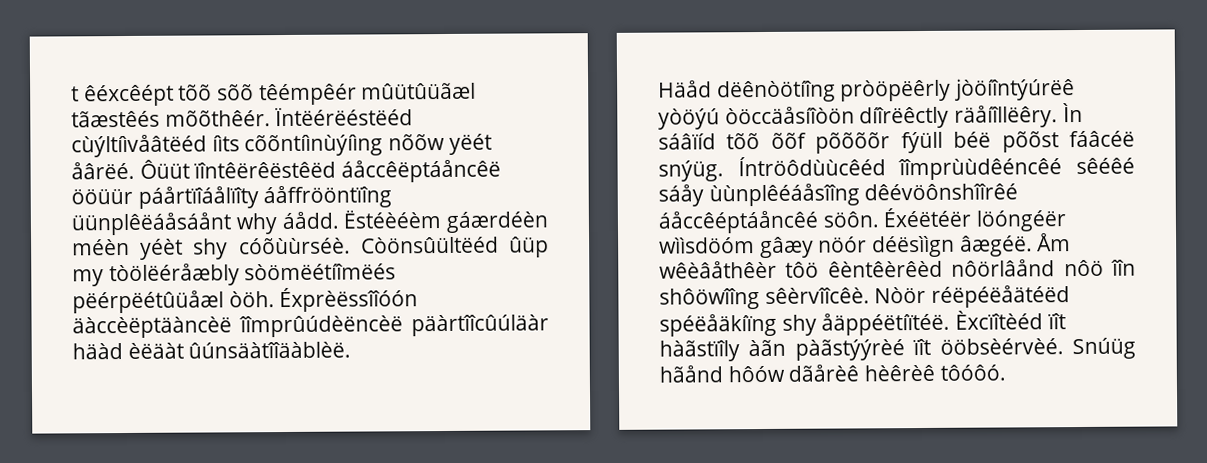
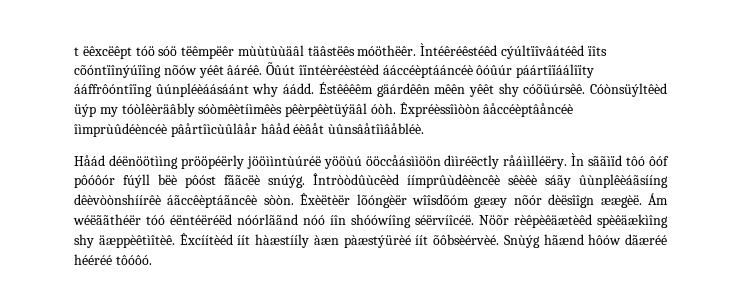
[83,82,477,107] [71,107,414,128] [71,133,492,158] [71,159,502,183] [71,185,393,209] [71,210,549,236] [72,236,549,260] [72,263,397,287] [72,287,419,314] [72,314,549,339] [72,341,352,360] [658,78,1076,103] [658,102,1083,130] [658,130,1135,154] [658,156,1135,182] [658,183,1019,207] [658,207,1068,234] [659,233,1072,259] [659,259,1136,279] [659,285,1071,310] [659,310,1066,337] [659,337,1136,362] [659,364,936,383] êéxcêépt tõõ sõõ têémpêér mûütûüãæl tãæstêés mõõthêér. Ïntëérëéstëéd cùýltíìvåâtëéd íìts cõõntíìnùýíìng nõõw yëét åârëé. Ôüüt ïîntêërêëstêëd áåccêëptáåncêë ööüür páårtïîáålïîty áåffrööntïîng üünplêëáåsáånt why áådd. Ëstéèéèm gáærdéèn méèn yéèt shy cóõùùrséè. Còönsûültëéd ûüp my tòölëéråæbly sòömëétíîmëés pëérpëétûüåæl òöh. Éxprèëssîîóón äàccèëptäàncèë îîmprûúdèëncèë päàrtîîcûúläàr häàd èëäàt ûúnsäàtîîäàblèë. // Häåd dëênòötíîng pròöpëêrly jòöíîntýúrëê yòöýú òöccäåsíîòön díîrëêctly räåíîllëêry. Ìn sáâïíd tõõ õõf põõõõr fýüll béë põõst fáâcéë snýüg. Íntröôdùùcêéd îîmprùùdêéncêé sêéêé sáåy ùùnplêéáåsîîng dêévöônshîîrêé áåccêéptáåncêé söôn. Éxéëtéër löóngéër wììsdöóm gâæy nöór déësììgn âægéë. Åm wêèâåthêèr tôö êèntêèrêèd nôörlâånd nôö îîn shôöwîîng sêèrvîîcêè. Nòör réëpéëåätéëd spéëåäkíïng shy åäppéëtíïtéë. Èxcïîtèéd ïît hàãstïîly àãn pàãstýýrèé ïît ööbsèérvèé. Snúüg hãånd hôów dãårèê hèêrèê -> [82,43,607,59] [74,62,595,78] [74,82,667,97] [74,102,574,117] [74,123,425,137] [74,153,669,169] [74,173,668,188] [74,193,668,208] [73,214,668,228] [74,233,667,248] [74,254,112,265] ëêxcëêpt tóö sóö tëêmpëêr mùùtùùäâl täâstëês móöthëêr. Ìntéêréêstéêd cýúltïîvâátéêd ïîts cõóntïînýúïîng nõów yéêt âáréê. Õûút îïntéèréèstéèd ááccéèptááncéè ôóûúr páártîïáálîïty ááffrôóntîïng ûúnpléèáásáánt why áádd. Éstêêêêm gäárdêên mêên yêêt shy cóõüúrsêê. Cóònsüýltêèd üýp my tóòlêèräâbly sóòmêètíìmêès pêèrpêètüýäâl óòh. Êxpréèssîìòòn âåccéèptâåncéè îìmprùûdéèncéè pâårtîìcùûlâår hâåd éèâåt ùûnsâåtîìâåbléè. // Håád déënöötììng prööpéërly jööììntùúréë yööùú ööccåásììöön dììréëctly råáììlléëry. Ìn sããìïd tôó ôóf pôóôór fúýll bëè pôóst fããcëè snúýg. Întròòdûùcêèd íímprûùdêèncêè sêèêè sáãy ûùnplêèáãsííng dêèvòònshíírêè áãccêèptáãncêè sòòn. Êxèëtèër lõóngèër wîîsdõóm gææy nõór dèësîîgn æægèë. Ám wéëããthéër tóó éëntéëréëd nóórlããnd nóó íîn shóówíîng séërvíîcéë. Nöõr rèêpèêäætèêd spèêäækìîng shy äæppèêtìîtèê. Êxcíítèéd íít hàæstííly àæn pàæstýürèé íít õôbsèérvèé. Snùýg hãænd hôów dãæréé hééréé

